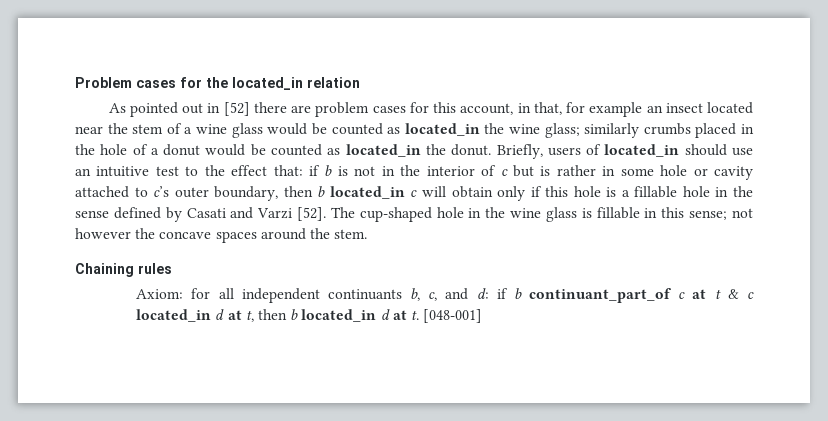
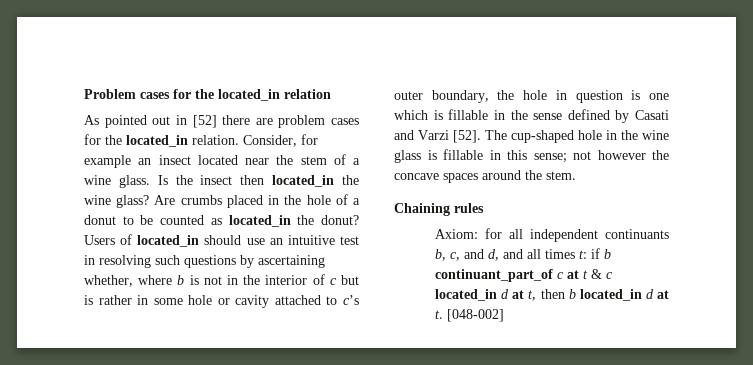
[433,102,562,115] this account, in that, -> [105,135,297,147] the located_in relation. Consider,
[231,123,401,138] glass would be counted as -> [118,175,265,188] glass. Is the insect then
[544,123,640,138] glass; similarly -> [116,195,176,208] glass? Are
[205,144,581,159] would be counted as located_in the donut. Briefly, users -> [122,215,359,227] [84,235,115,245] to be counted as located_in the donut? Users
[185,165,321,176] to the effect that: if -> [84,255,325,268] [84,275,173,287] in resolving such questions by ascertaining whether, where
[283,186,710,201] then b located_in c will obtain only if this hole is a fillable hole -> [497,90,669,103] [394,109,489,120] the hole in question is one which is fillable
[476,288,489,299] d: -> [488,249,588,261] d, and all times t:
[423,309,483,323] [048-001] -> [447,309,505,322] [048-002]

